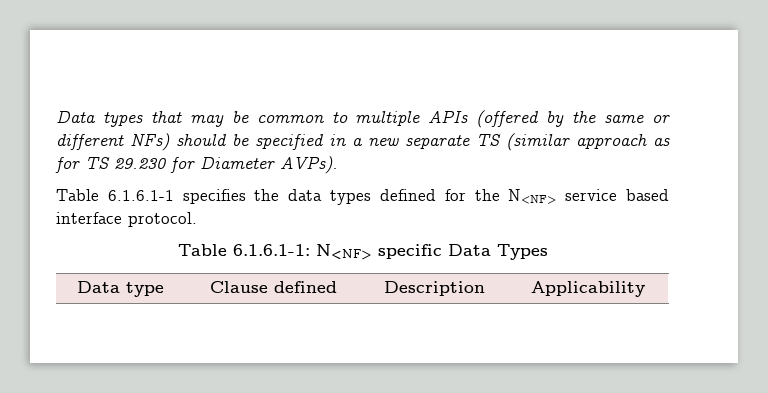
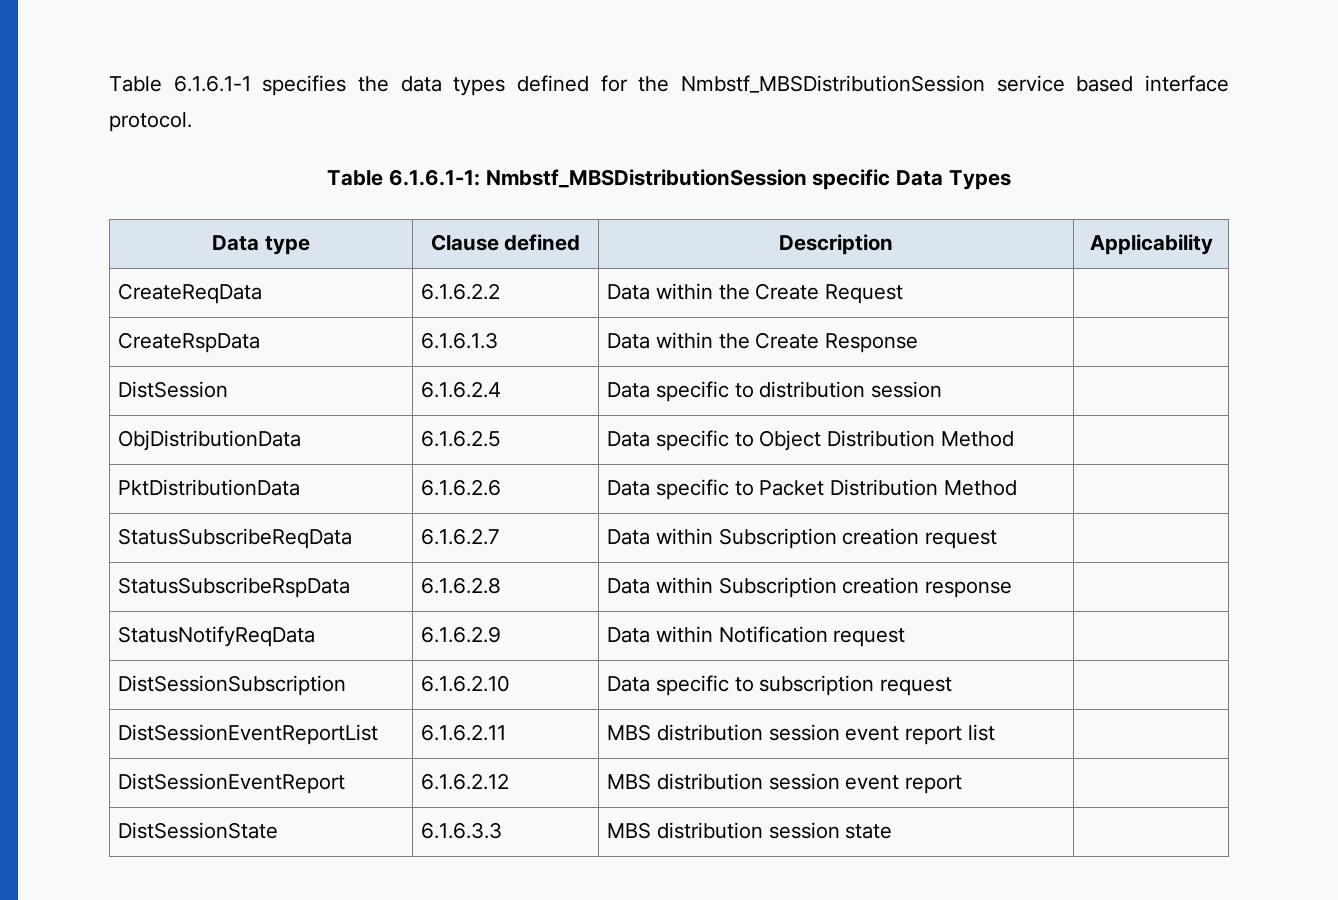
[56,110,670,128] [56,133,670,151] [55,156,338,174] Data types that may be common to multiple APIs (offered by the same or different NFs) should be specified in a new separate TS (similar approach as for TS 29.230 for Diameter AVPs). // -> (109, 84) none
[508,189,557,204] N<NF> -> [681,75,985,93] Nmbstf_MBSDistributionSession
[315,244,372,260] N<NF> -> [485,169,807,188] Nmbstf_MBSDistributionSession
(645, 289) none -> [118,283,263,304] [421,283,501,300] [607,283,904,304] [118,332,261,353] [421,332,499,349] [607,332,919,353] [118,381,229,398] [421,381,502,398] [607,381,943,402] [118,430,302,451] [421,430,502,447] [607,430,1014,451] [118,479,301,496] [421,479,502,496] [607,479,1017,500] [118,528,353,549] [421,528,501,545] [607,528,998,549] [118,577,351,598] [421,577,502,594] [607,577,1013,598] [118,626,316,647] [421,626,502,643] [607,626,906,647] [118,675,347,696] [421,675,511,692] [607,675,953,696] [118,724,379,745] [421,724,507,741] [607,724,995,745] [118,773,346,794] [421,773,510,790] [607,773,963,794] [118,822,279,839] [421,822,503,839] [607,822,893,839] // CreateReqData | 6.1.6.2.2 | Data within the Create Request | // CreateRspData | 6.1.6.1.3 | Data within the Create Response | // DistSession | 6.1.6.2.4 | Data specific to distribution session | // ObjDistributionData | 6.1.6.2.5 | Data specific to Object Distribution Method | // PktDistributionData | 6.1.6.2.6 | Data specific to Packet Distribution Method | // StatusSubscribeReqData | 6.1.6.2.7 | Data within Subscription creation request | // StatusSubscribeRspData | 6.1.6.2.8 | Data within Subscription creation response | // StatusNotifyReqData | 6.1.6.2.9 | Data within Notification request | // DistSessionSubscription | 6.1.6.2.10 | Data specific to subscription request | // DistSessionEventReportList | 6.1.6.2.11 | MBS distribution session event report list | // DistSessionEventReport | 6.1.6.2.12 | MBS distribution session event report | // DistSessionState | 6.1.6.3.3 | MBS distribution session state |

